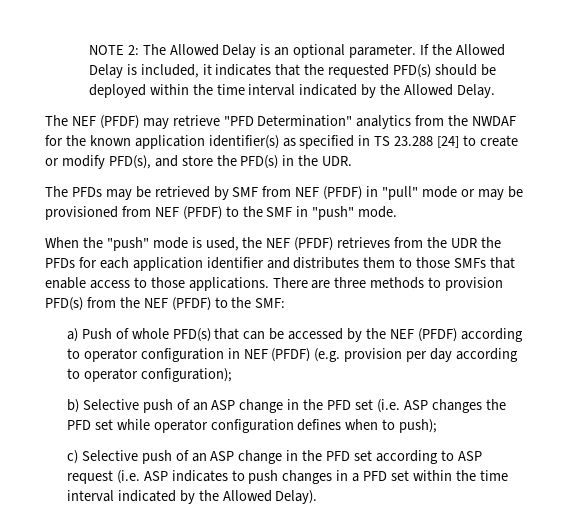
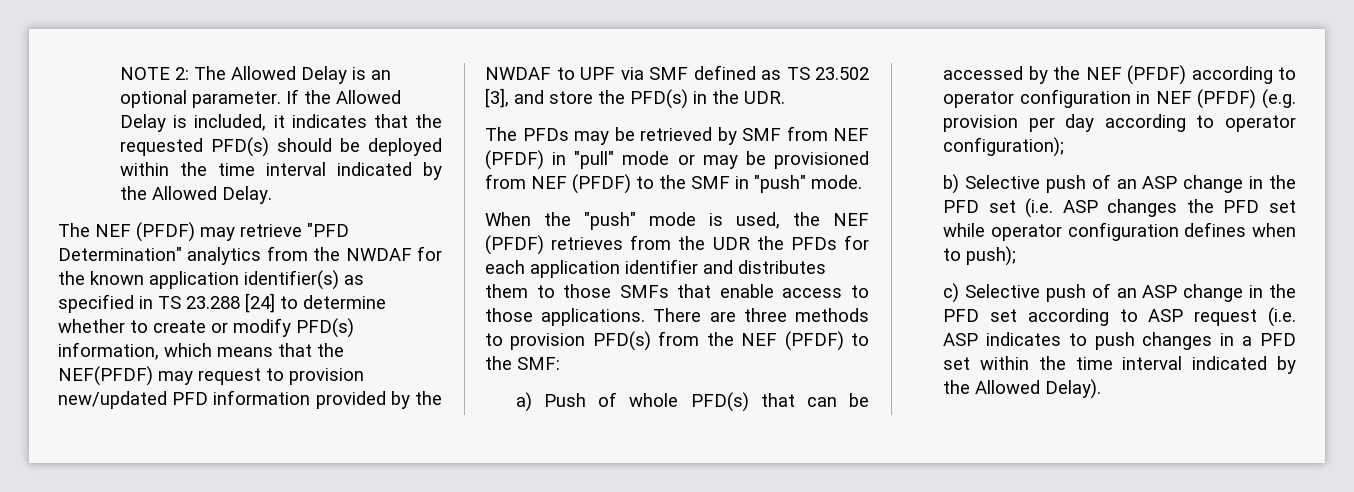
[479,135,518,147] [45,155,151,169] create or modify PFD(s), -> [303,295,386,309] [58,318,354,338] [58,342,344,360] [58,366,364,386] [58,390,442,409] [485,65,869,80] [485,88,509,108] determine whether to create or modify PFD(s) information, which means that the NEF(PFDF) may request to provision new/updated PFD information provided by the NWDAF to UPF via SMF defined as TS 23.502 [3],

